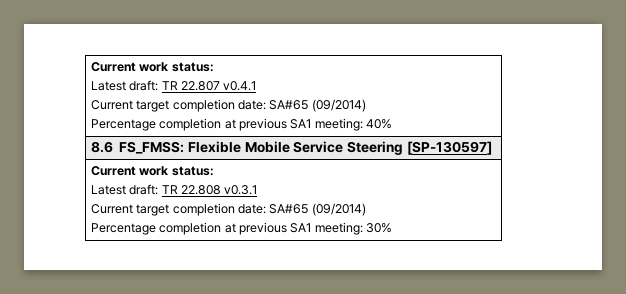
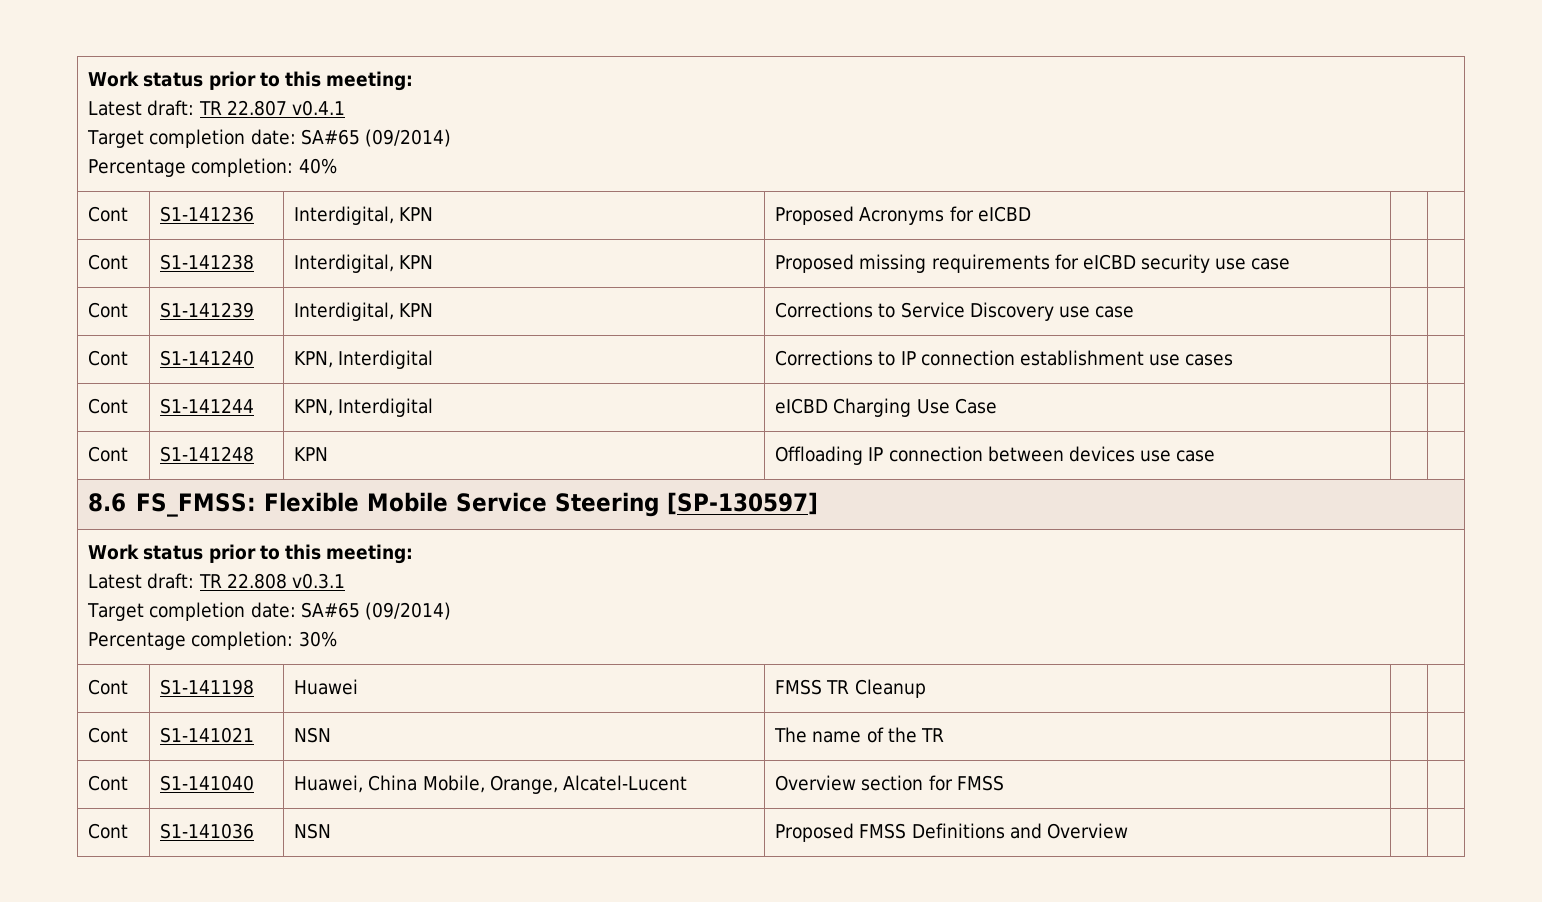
[90,62,214,72] Current work status: -> [88,71,413,91] Work status prior to this meeting:
[90,99,366,112] [90,118,393,131] Current target completion date: SA#65 (09/2014) // Percentage completion at previous SA1 meeting: 40% -> [87,129,451,148] [88,158,337,177] [88,206,129,222] [160,206,255,222] [294,206,434,225] [775,206,1031,225] [88,254,129,270] [160,254,255,270] [294,254,434,273] [775,254,1291,273] [88,302,129,318] [160,302,255,318] [294,302,434,321] [775,302,1134,321] [88,350,129,366] [160,350,255,366] [294,350,434,369] [775,350,1234,366] [88,398,129,414] [160,398,255,414] [294,398,434,417] [775,398,997,417] [88,446,129,462] [160,446,255,462] [294,447,329,461] [775,446,1216,465] Target completion date: SA#65 (09/2014) // Percentage completion: 40% // Cont | S1-141236 | Interdigital, KPN | Proposed Acronyms for eICBD | | // Cont | S1-141238 | Interdigital, KPN | Proposed missing requirements for eICBD security use case | | // Cont | S1-141239 | Interdigital, KPN | Corrections to Service Discovery use case | | // Cont | S1-141240 | KPN, Interdigital | Corrections to IP connection establishment use cases | | // Cont | S1-141244 | KPN, Interdigital | eICBD Charging Use Case | | // Cont | S1-141248 | KPN | Offloading IP connection between devices use case | |
[90,166,214,176] Current work status: -> [88,544,413,564] Work status prior to this meeting:
[90,203,366,216] [90,222,393,235] Current target completion date: SA#65 (09/2014) // Percentage completion at previous SA1 meeting: 30% -> [87,602,451,621] [88,631,337,650] [88,679,129,695] [160,679,255,695] [294,679,359,695] [775,679,926,698] [88,727,129,743] [160,727,255,743] [294,727,332,743] [774,727,944,743] [88,775,129,791] [160,775,255,791] [294,775,687,794] [775,775,1004,791] [88,823,129,839] [160,823,255,839] [294,823,332,839] [775,823,1128,842] Target completion date: SA#65 (09/2014) // Percentage completion: 30% // Cont | S1-141198 | Huawei | FMSS TR Cleanup | | // Cont | S1-141021 | NSN | The name of the TR | | // Cont | S1-141040 | Huawei, China Mobile, Orange, Alcatel-Lucent | Overview section for FMSS | | // Cont | S1-141036 | NSN | Proposed FMSS Definitions and Overview | |

